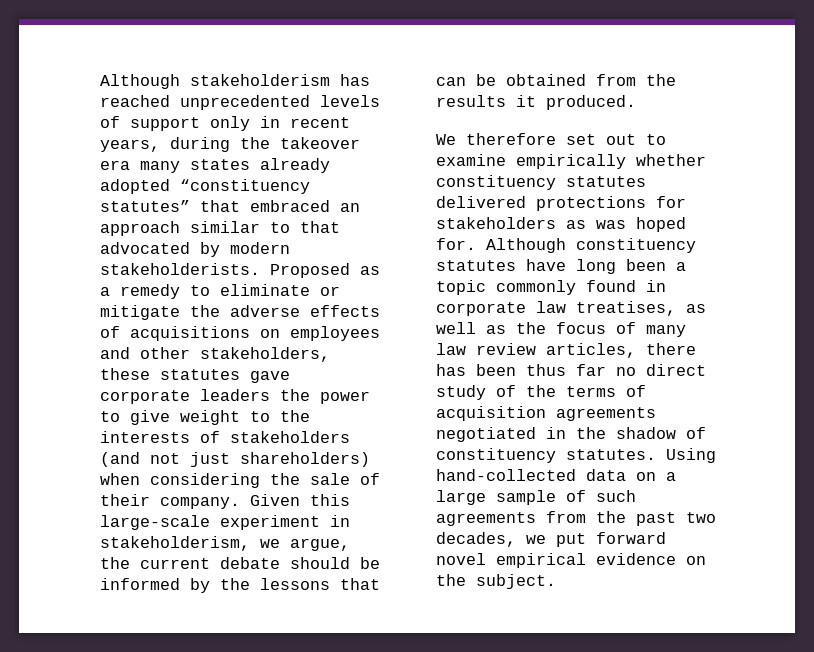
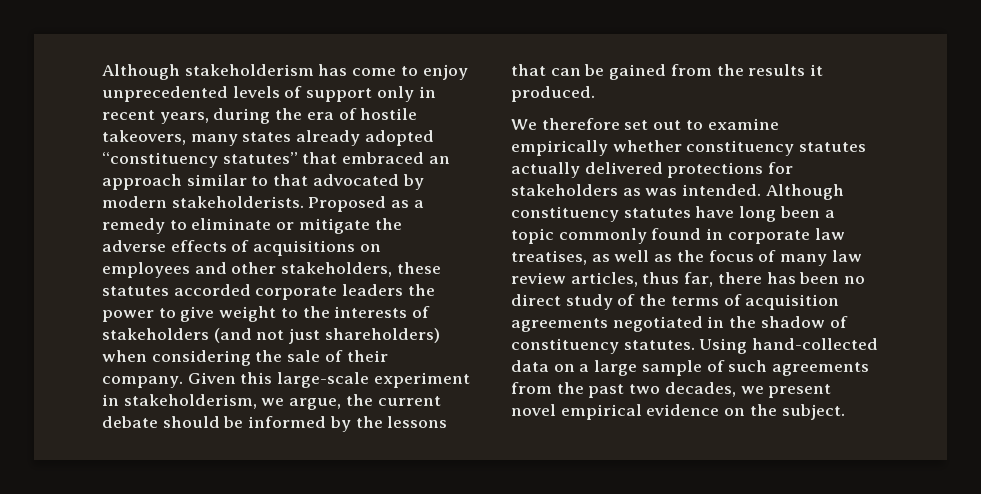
[100,95,170,107] reached -> [352,64,468,80] come to enjoy
[280,137,360,149] [100,160,130,170] takeover era -> [306,108,418,120] [102,130,186,145] era of hostile takeovers,
[250,371,290,383] gave -> [173,284,251,296] accorded
[506,74,586,86] obtained -> [609,64,667,80] gained
(646, 181) none -> [511,162,580,178] actually
[636,217,686,232] [436,238,476,250] hoped for. -> [682,184,762,196] intended.
(636, 350) none -> [642,272,714,287] thus far,
[526,364,606,376] thus far -> (840, 278) none
[556,532,666,547] put forward -> [768,384,832,398] present

